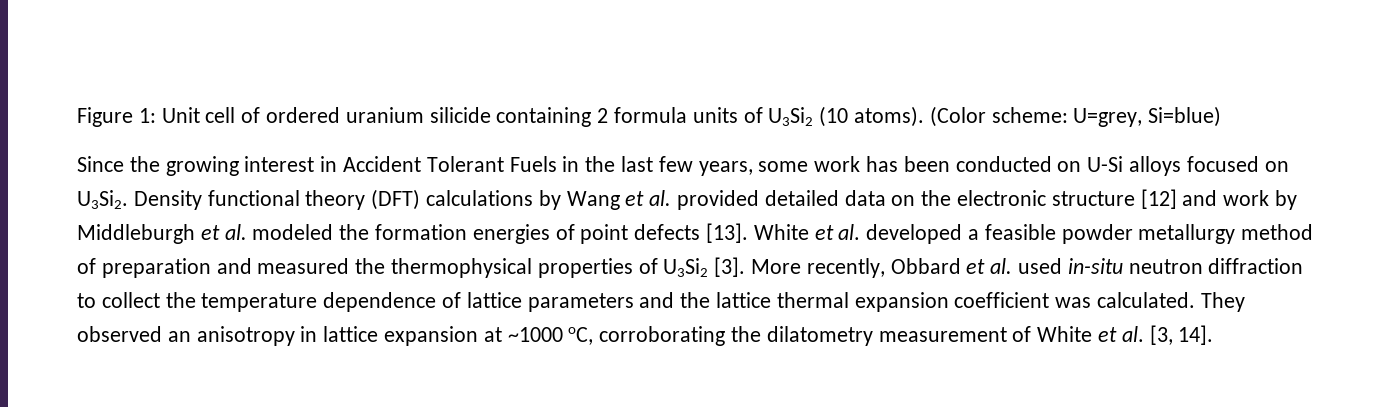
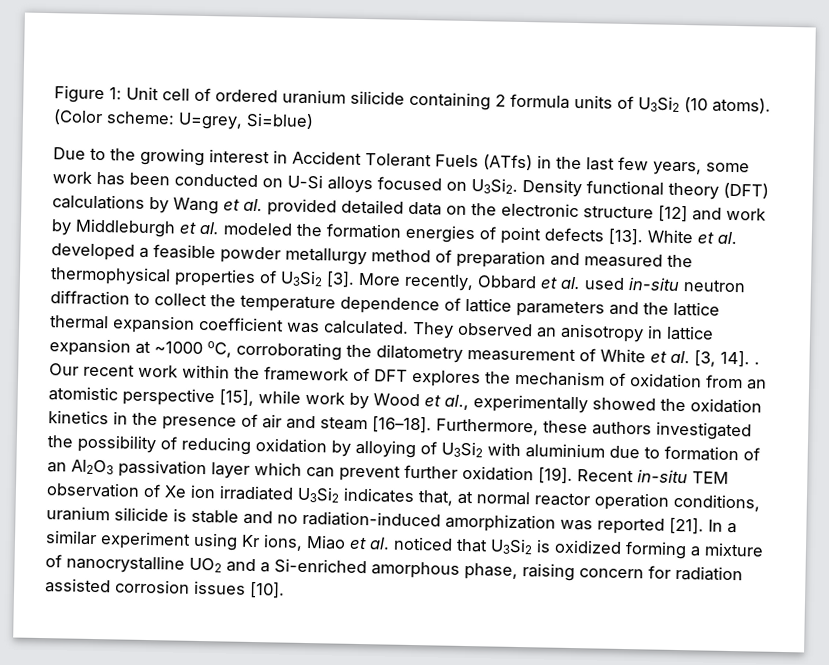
[77,156,124,172] Since -> [53,147,106,161] Due to
(557, 164) none -> [483,154,533,171] (ATfs)
(1214, 335) none -> [754,361,760,365] [49,363,767,390] [48,386,762,414] [48,410,752,441] [47,434,760,462] [47,459,729,484] [46,482,760,512] [46,506,737,535] [45,530,764,560] [45,554,743,582] [45,578,285,599] . Our recent work within the framework of DFT explores the mechanism of oxidation from an atomistic perspective [15], while work by Wood et al., experimentally showed the oxidation kinetics in the presence of air and steam [16–18]. Furthermore, these authors investigated the possibility of reducing oxidation by alloying of U3Si2 with aluminium due to formation of an Al2O3 passivation layer which can prevent further oxidation [19]. Recent in-situ TEM observation of Xe ion irradiated U3Si2 indicates that, at normal reactor operation conditions, uranium silicide is stable and no radiation-induced amorphization was reported [21]. In a similar experiment using Kr ions, Miao et al. noticed that U3Si2 is oxidized forming a mixture of nanocrystalline UO2 and a Si-enriched amorphous phase, raising concern for radiation assisted corrosion issues [10].

